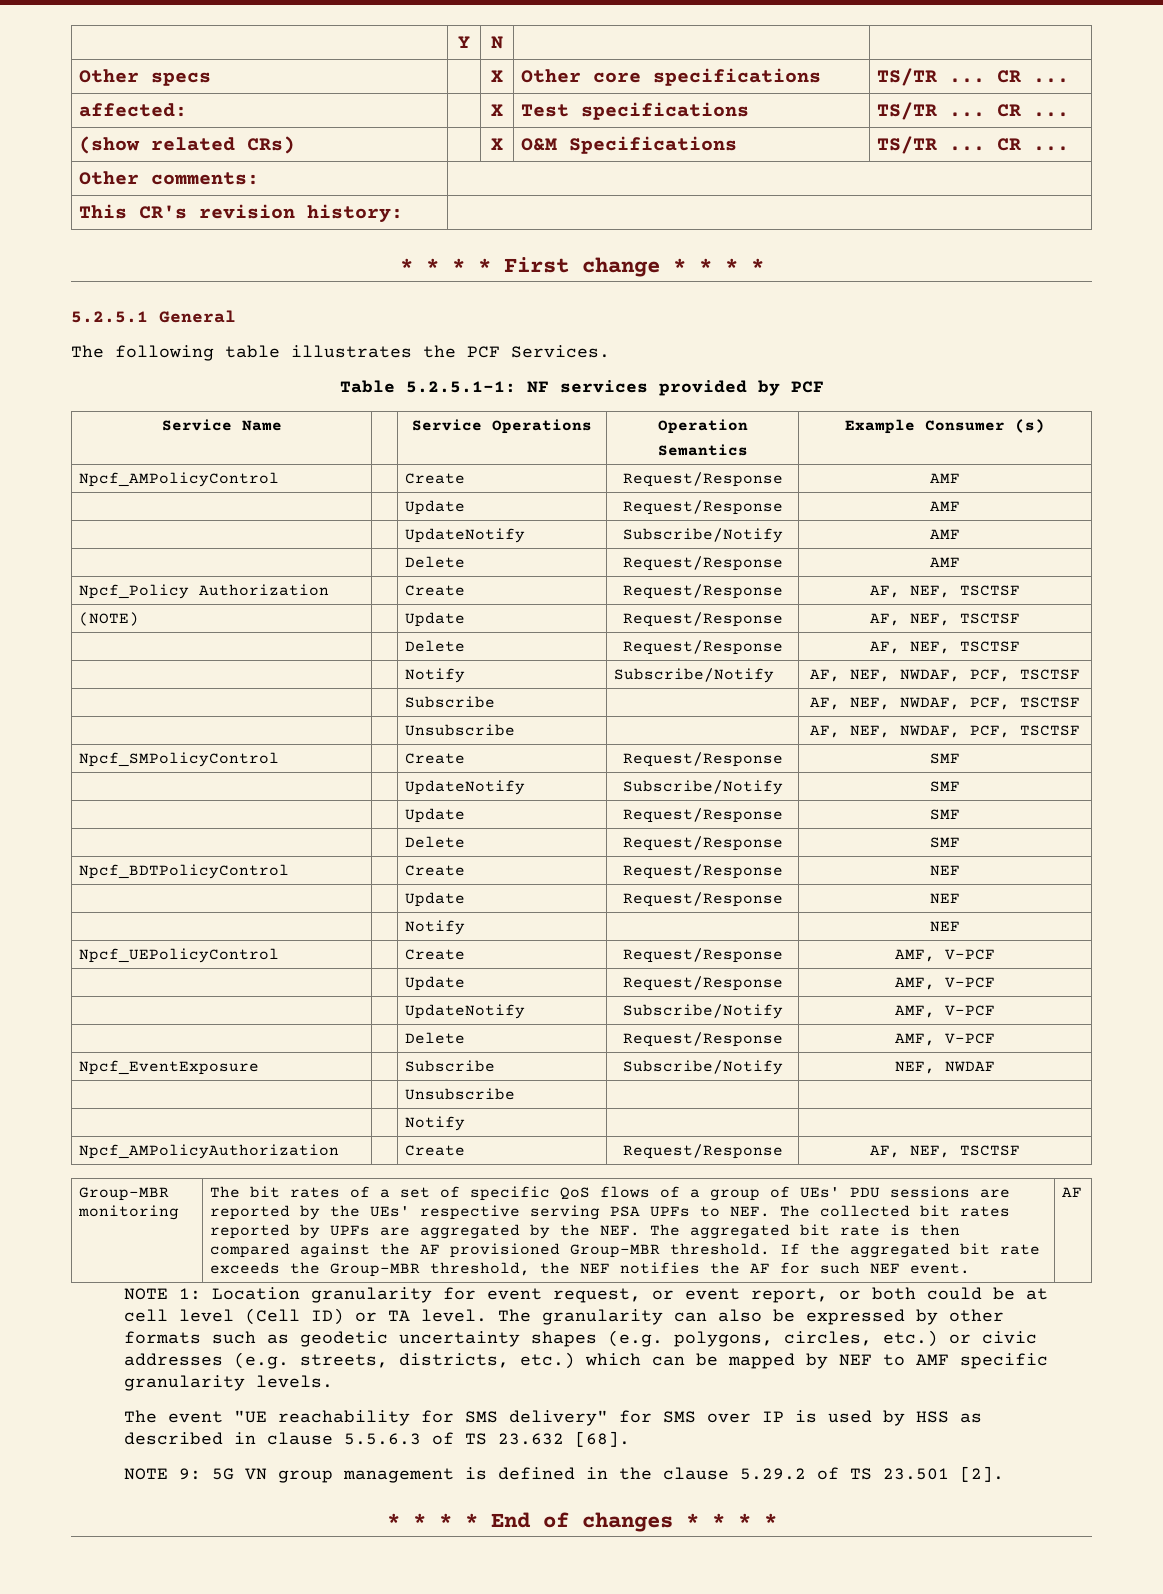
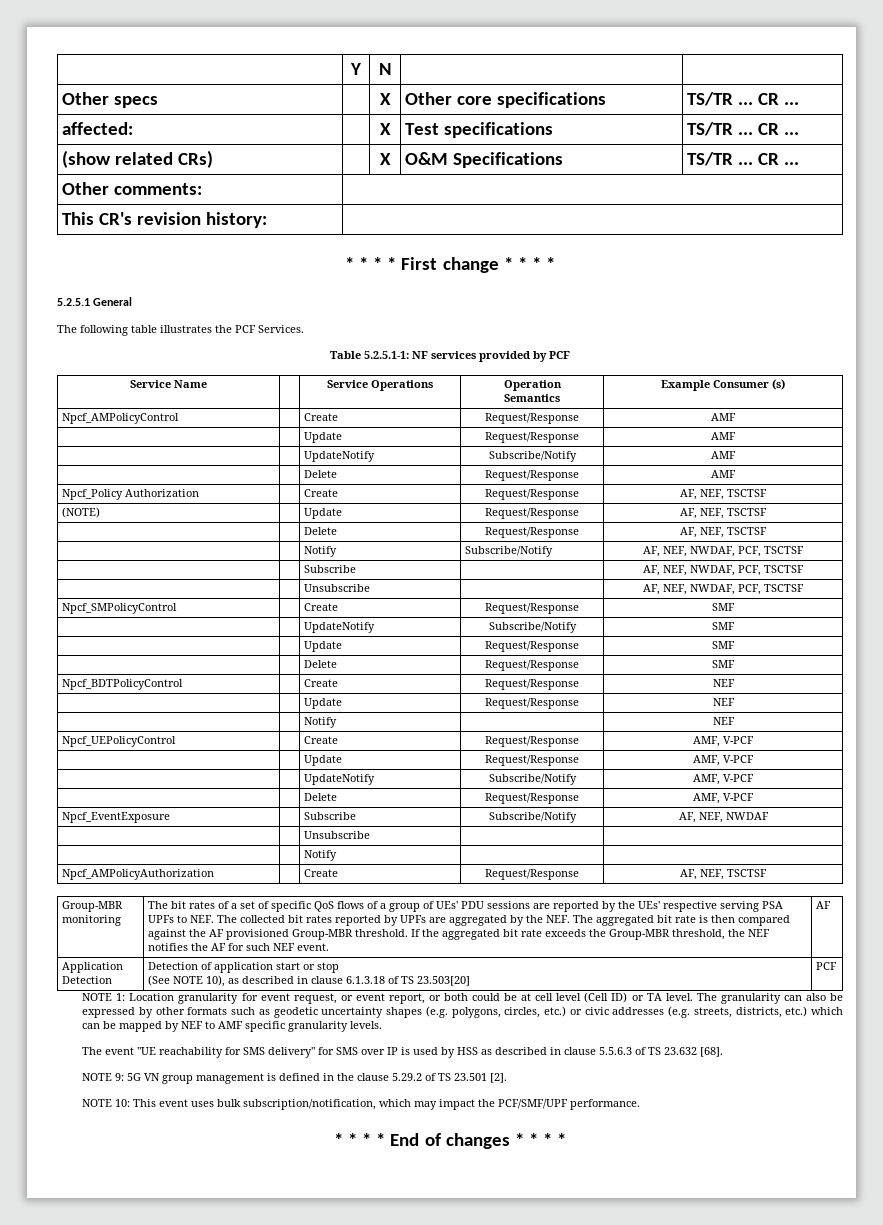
(783, 1067) none -> [678,812,696,823] AF,
(1082, 1192) none -> [61,962,123,973] [61,976,112,984] [147,962,339,973] [147,975,470,987] [815,962,837,970] // Application Detection | Detection of application start or stop // (See NOTE 10), as described in clause 6.1.3.18 of TS 23.503[20] | PCF
(1005, 1474) none -> [82,1099,641,1110] // NOTE 10: This event uses bulk subscription/notification, which may impact the PCF/SMF/UPF performance.

